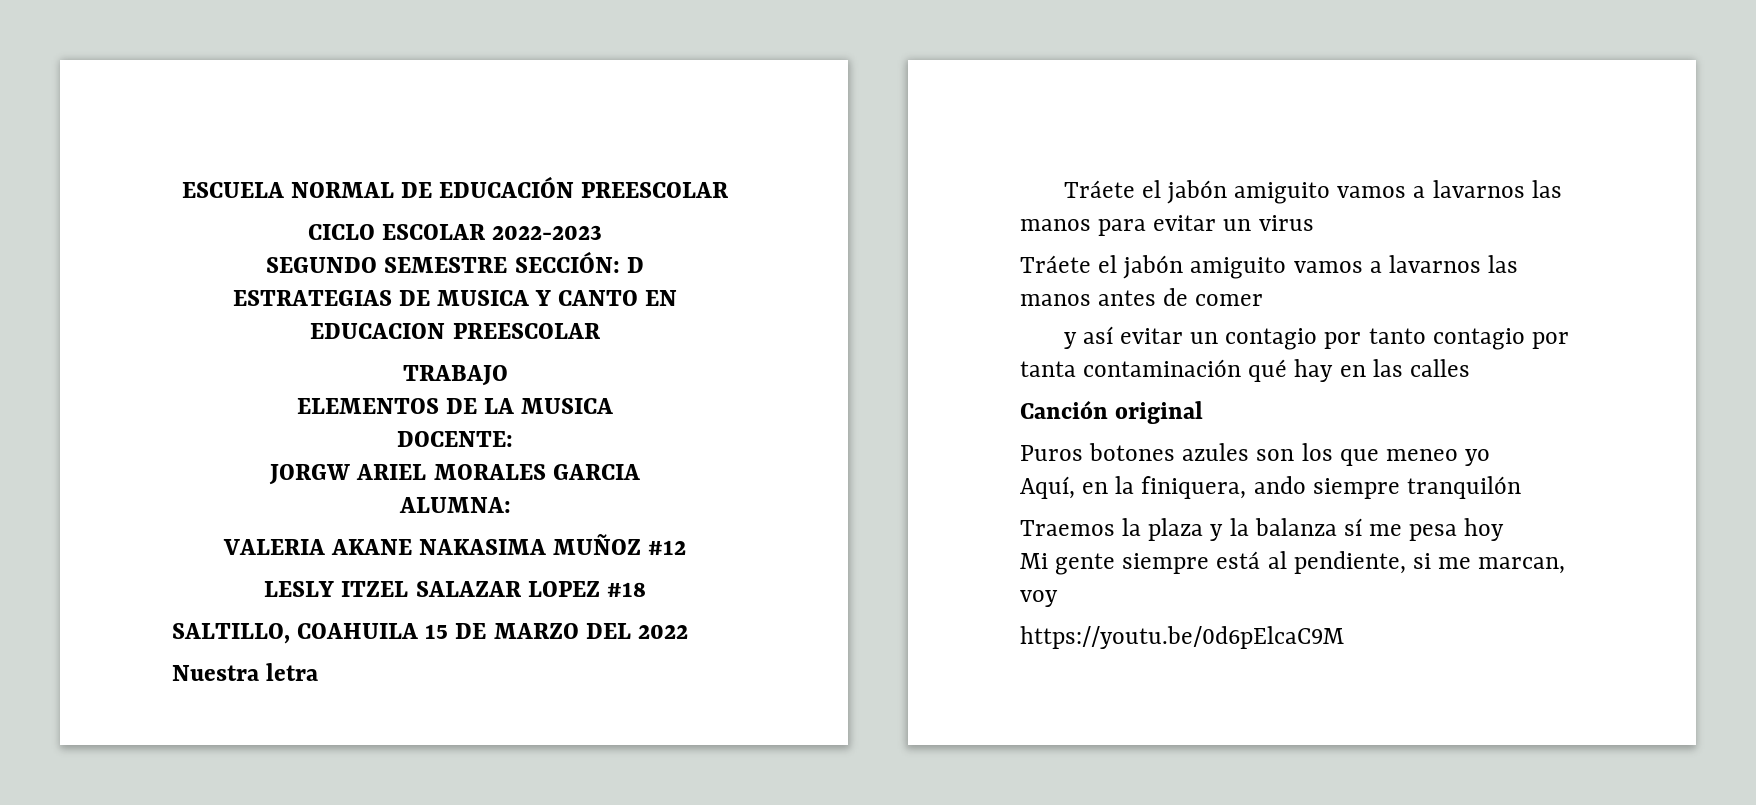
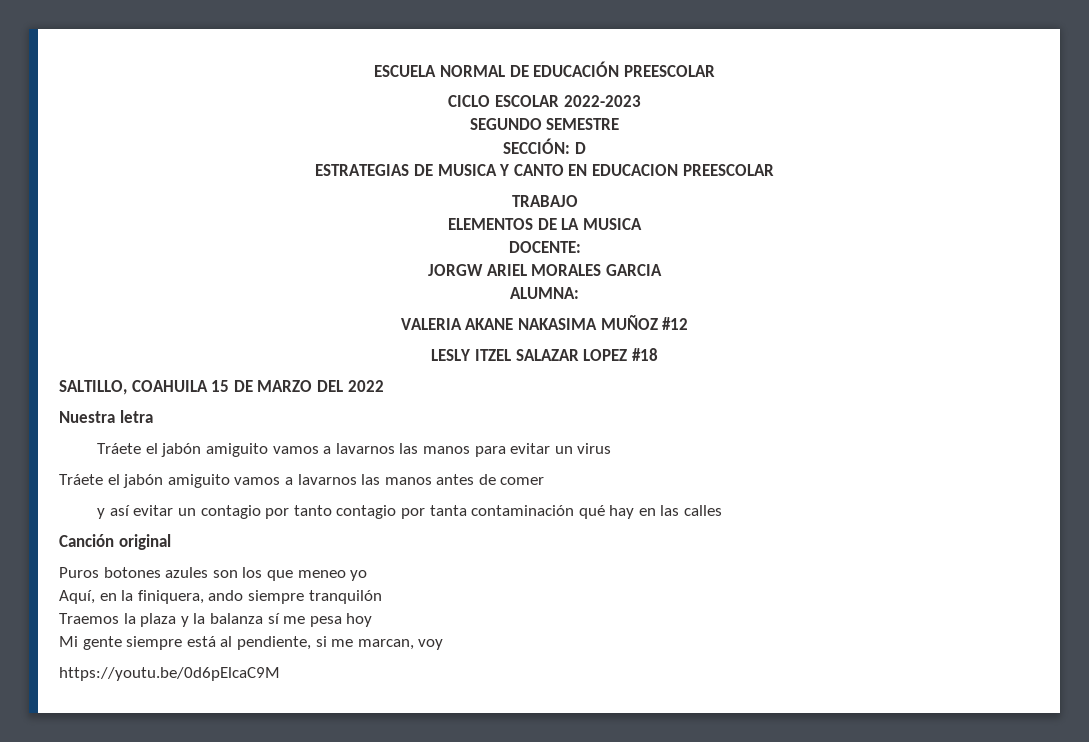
(508, 265) none -> (620, 124) //

